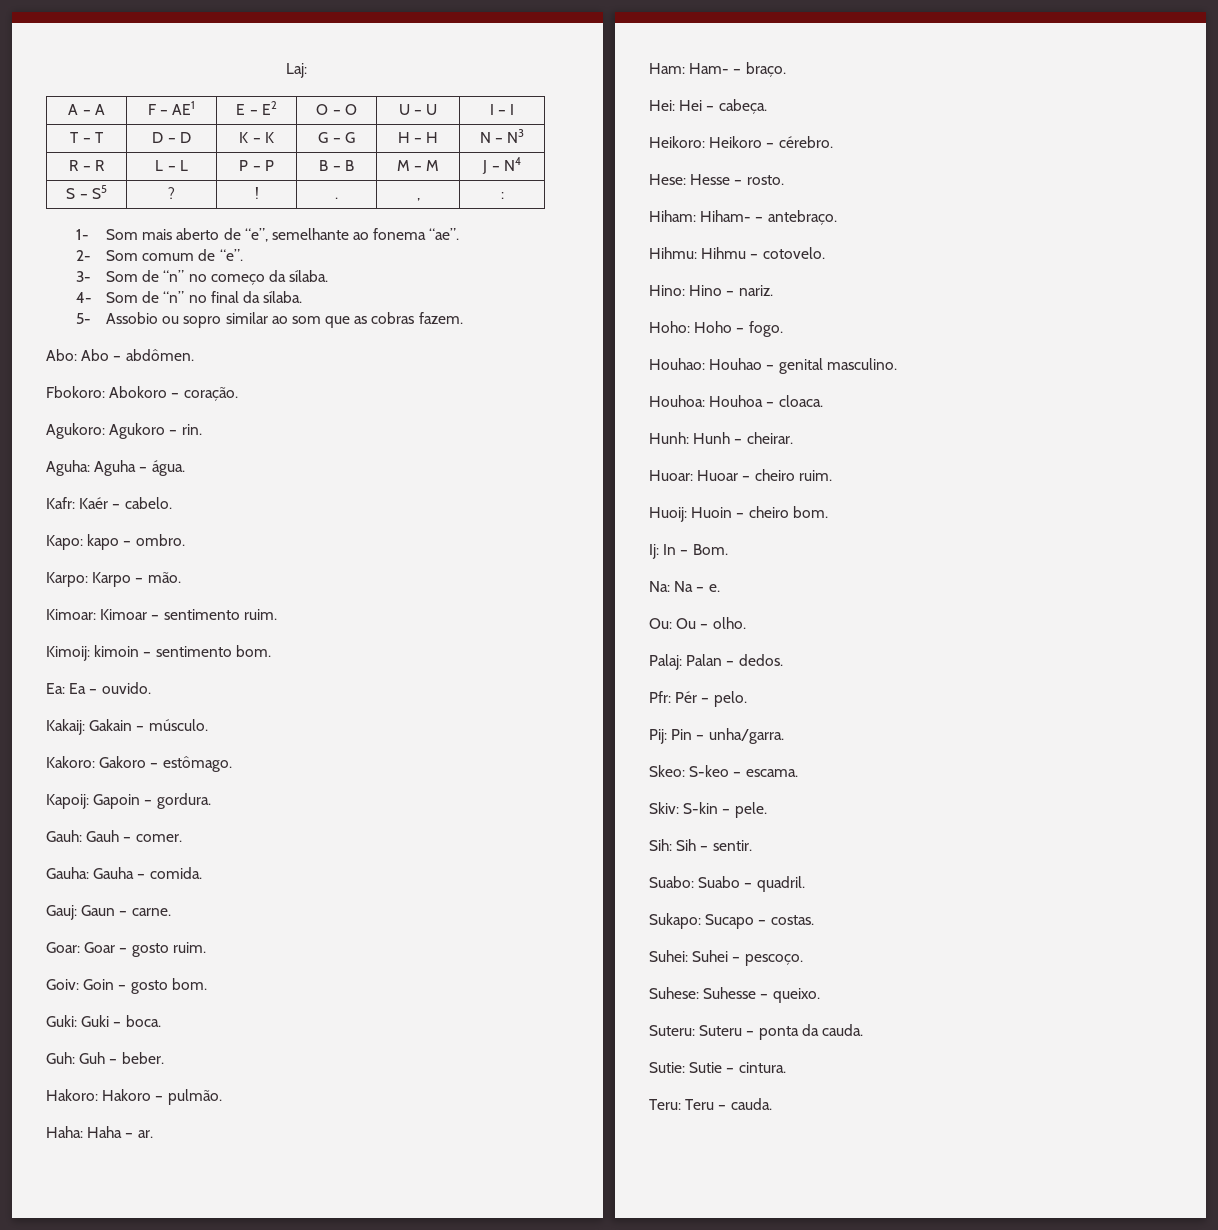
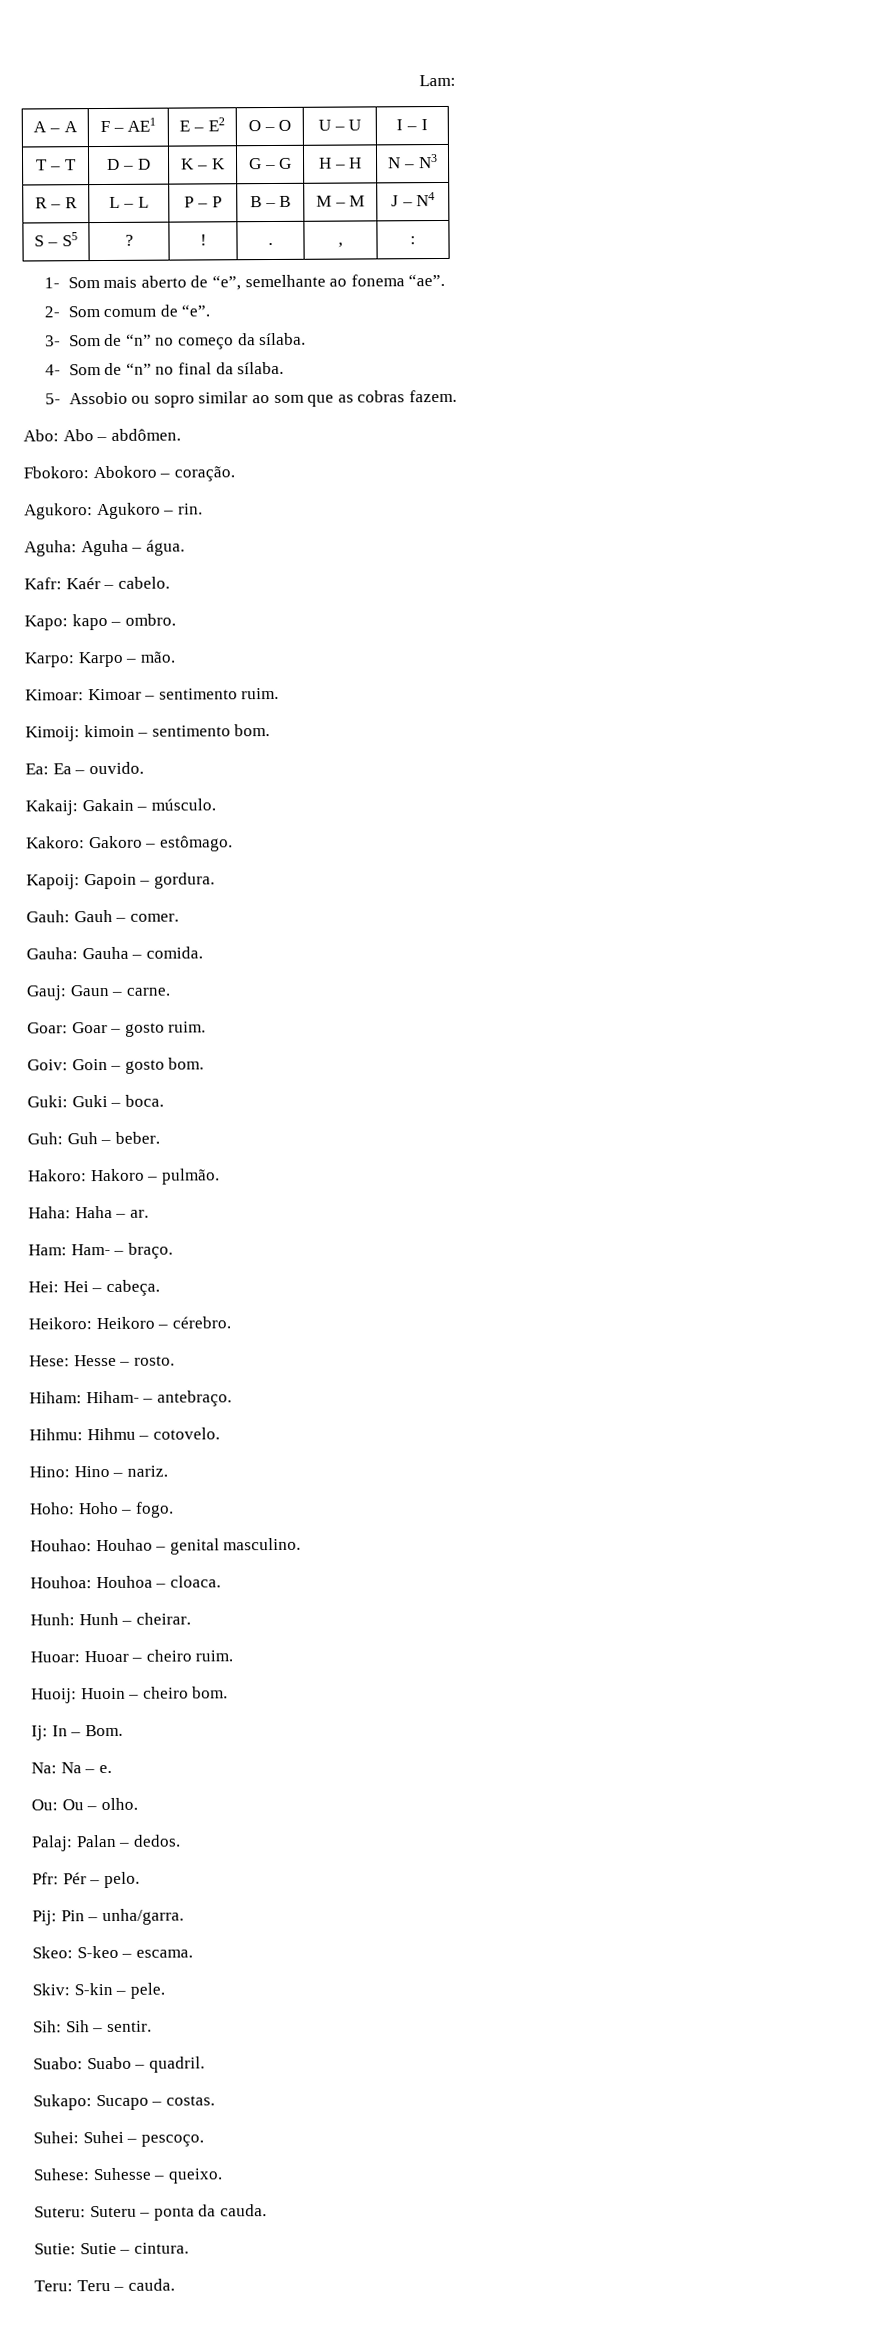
[285,63,307,78] Laj: -> [418,74,456,87] Lam:

